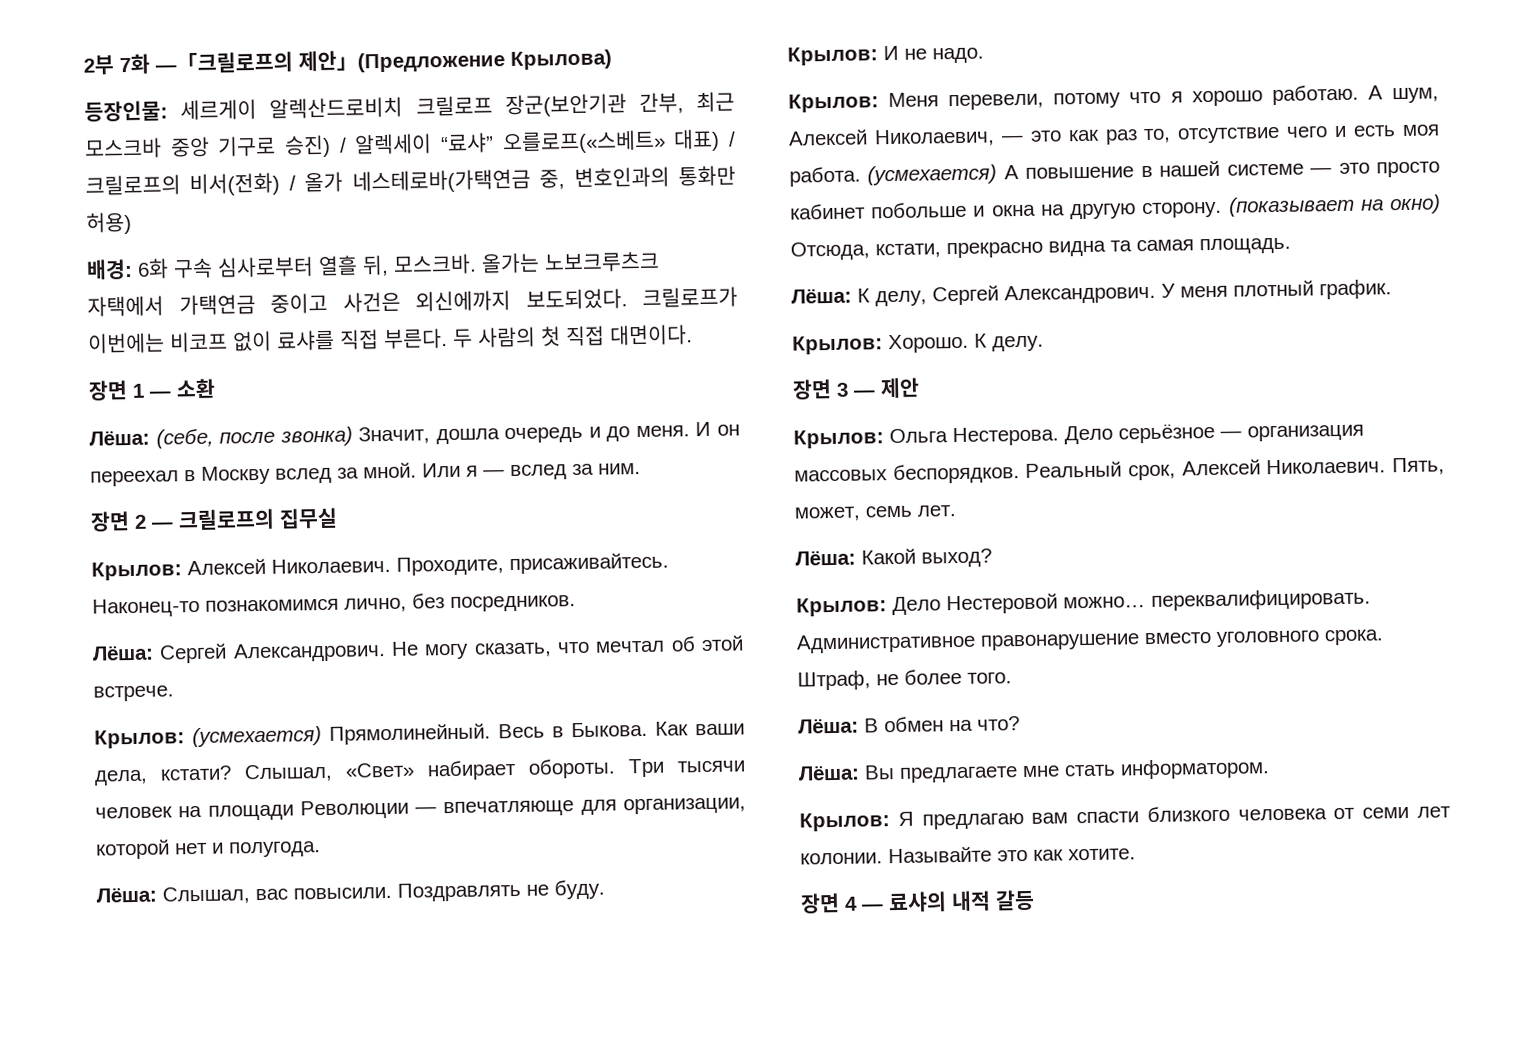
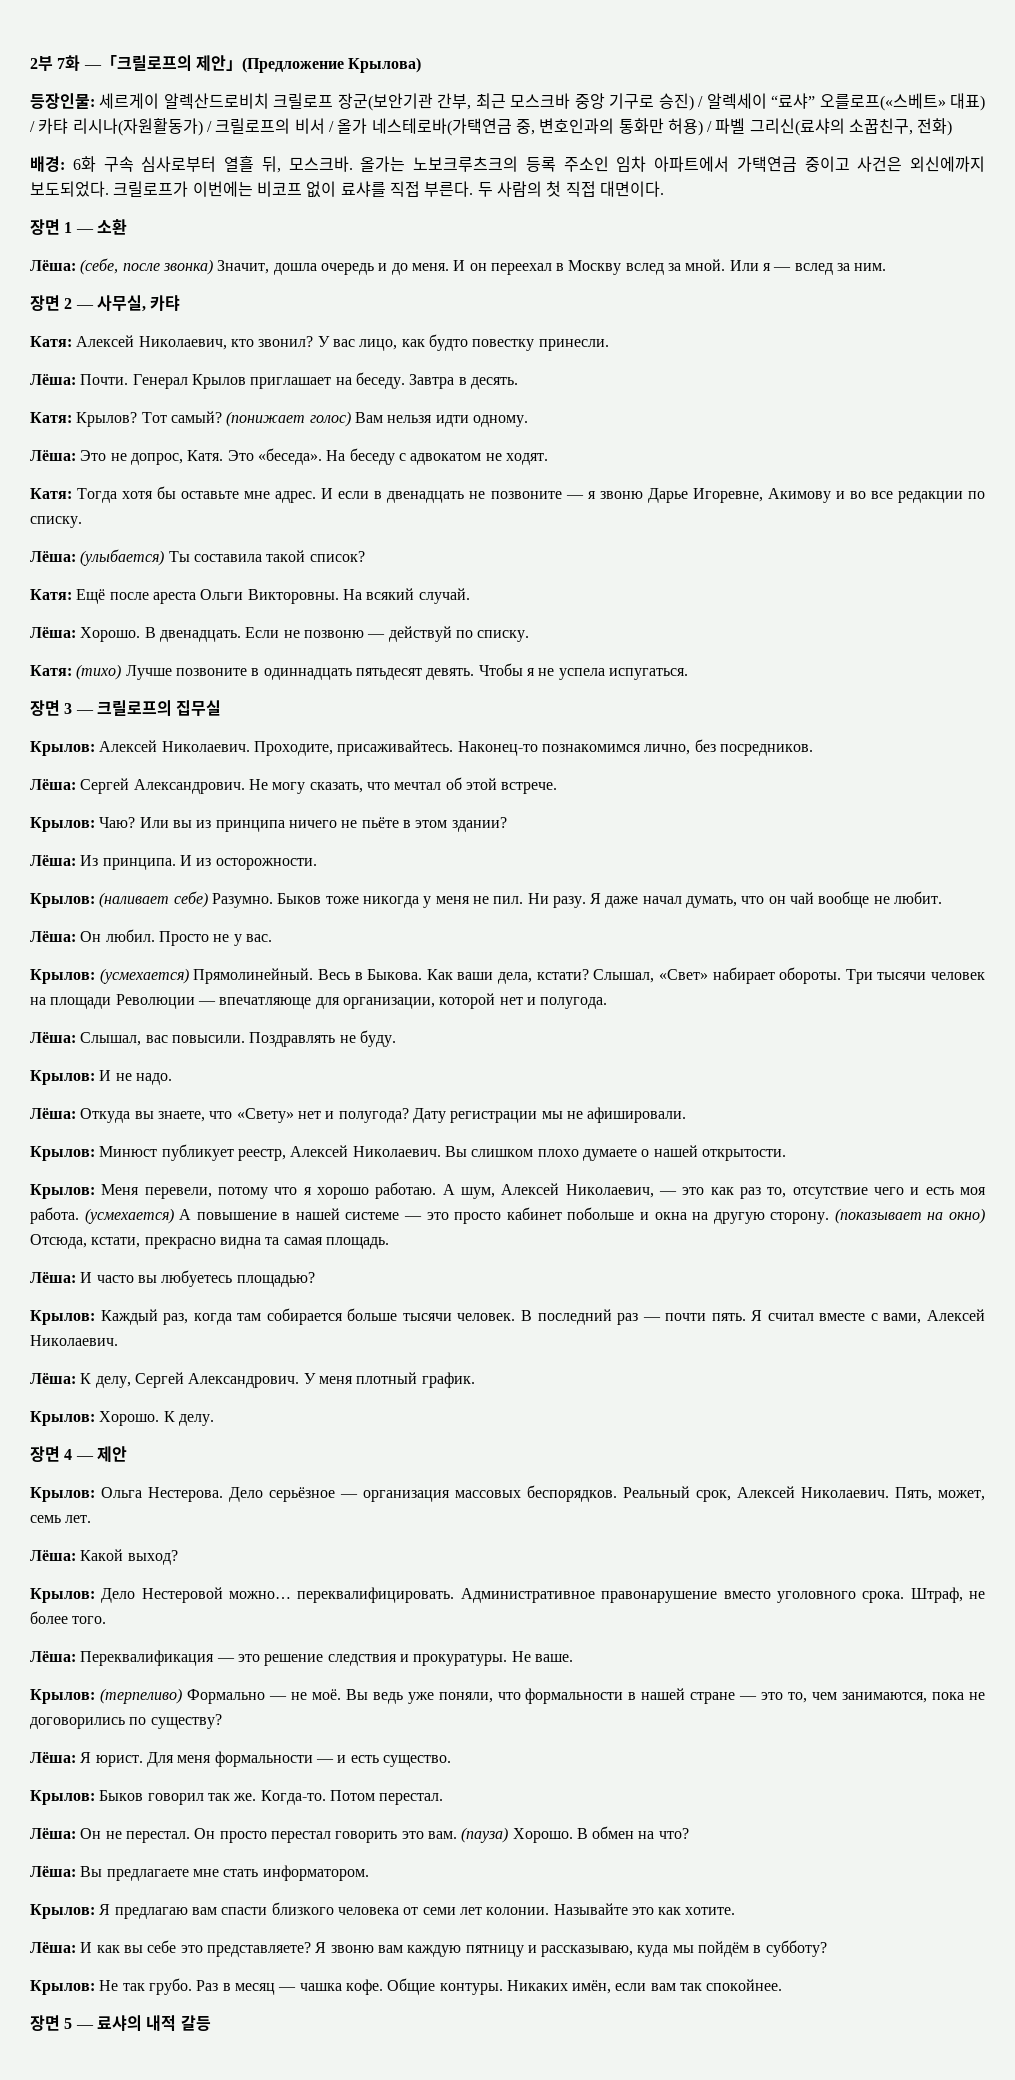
[85,172,281,197] 크릴로프의 비서(전화) -> [38,118,325,136] 카탸 리시나(자원활동가) / 크릴로프의 비서
(132, 223) none -> [707,118,953,136] / 파벨 그리신(료샤의 소꿉친구, 전화)
[544,251,660,273] [87,295,164,317] 노보크루츠크 자택에서 -> [413,156,729,172] 노보크루츠크의 등록 주소인 임차 아파트에서
(174, 525) none -> [96,295,181,312] [30,334,609,351] [30,372,518,389] [30,411,528,427] [30,448,548,465] [30,486,986,503] [30,516,82,528] [30,549,365,566] [30,588,470,604] [30,626,530,642] [30,663,688,680] [30,700,94,716] 사무실, 카탸 // Катя: Алексей Николаевич, кто звонил? У вас лицо, как будто повестку принесли. // Лёша: Почти. Генерал Крылов приглашает на беседу. Завтра в десять. // Катя: Крылов? Тот самый? (понижает голос) Вам нельзя идти одному. // Лёша: Это не допрос, Катя. Это «беседа». На беседу с адвокатом не ходят. // Катя: Тогда хотя бы оставьте мне адрес. И если в двенадцать не позвоните — я звоню Дарье Игоревне, Акимову и во все редакции по списку. // Лёша: (улыбается) Ты составила такой список? // Катя: Ещё после ареста Ольги Викторовны. На всякий случай. // Лёша: Хорошо. В двенадцать. Если не позвоню — действуй по списку. // Катя: (тихо) Лучше позвоните в одиннадцать пятьдесят девять. Чтобы я не успела испугаться. // 장면 3 —
(174, 693) none -> [30,817,507,832] [30,855,317,870] [30,891,943,908] [30,929,272,946] // Крылов: Чаю? Или вы из принципа ничего не пьёте в этом здании? // Лёша: Из принципа. И из осторожности. // Крылов: (наливает себе) Разумно. Быков тоже никогда у меня не пил. Ни разу. Я даже начал думать, что он чай вообще не любит. // Лёша: Он любил. Просто не у вас.
(984, 55) none -> [30,1107,687,1123] [30,1144,786,1161] // Лёша: Откуда вы знаете, что «Свету» нет и полугода? Дату регистрации мы не афишировали. // Крылов: Минюст публикует реестр, Алексей Николаевич. Вы слишком плохо думаете о нашей открытости.
(1291, 246) none -> [30,1270,315,1287] [30,1308,985,1325] [30,1335,118,1346] // Лёша: И часто вы любуетесь площадью? // Крылов: Каждый раз, когда там собирается больше тысячи человек. В последний раз — почти пять. Я считал вместе с вами, Алексей Николаевич.
[836,382,849,397] 3 -> [64,1449,73,1460] 4
(859, 726) none -> [80,1650,573,1666] [30,1688,986,1704] [30,1714,222,1729] [30,1751,451,1767] [30,1790,444,1805] [30,1827,573,1843] Переквалификация — это решение следствия и прокуратуры. Не ваше. // Крылов: (терпеливо) Формально — не моё. Вы ведь уже поняли, что формальности в нашей стране — это то, чем занимаются, пока не договорились по существу? // Лёша: Я юрист. Для меня формальности — и есть существо. // Крылов: Быков говорил так же. Когда-то. Потом перестал. // Лёша: Он не перестал. Он просто перестал говорить это вам. (пауза) Хорошо.
[800,892,858,914] // 장면 4 -> [30,1940,827,1957] [30,1978,783,1995] [30,2015,73,2031] // Лёша: И как вы себе это представляете? Я звоню вам каждую пятницу и рассказываю, куда мы пойдём в субботу? // Крылов: Не так грубо. Раз в месяц — чашка кофе. Общие контуры. Никаких имён, если вам так спокойнее. // 장면 5

